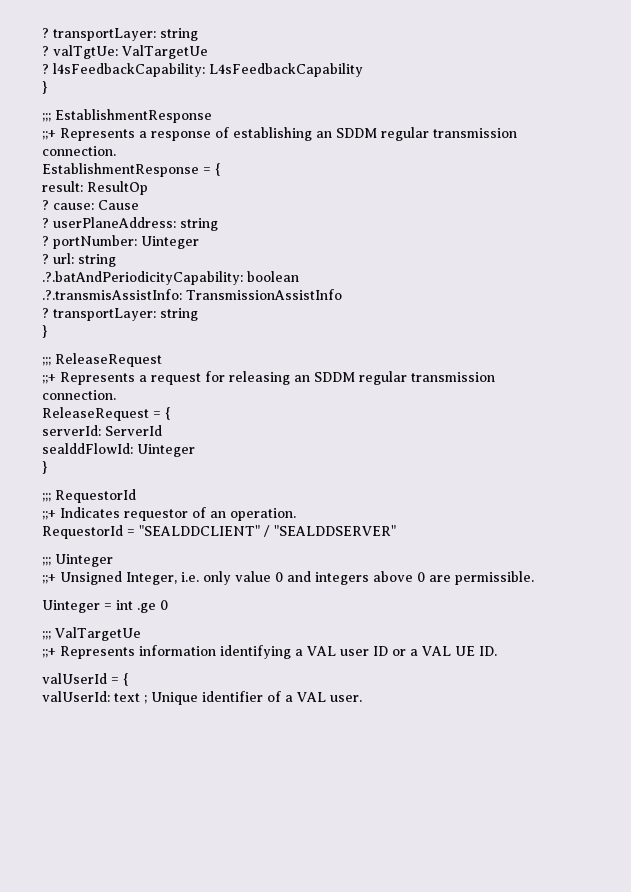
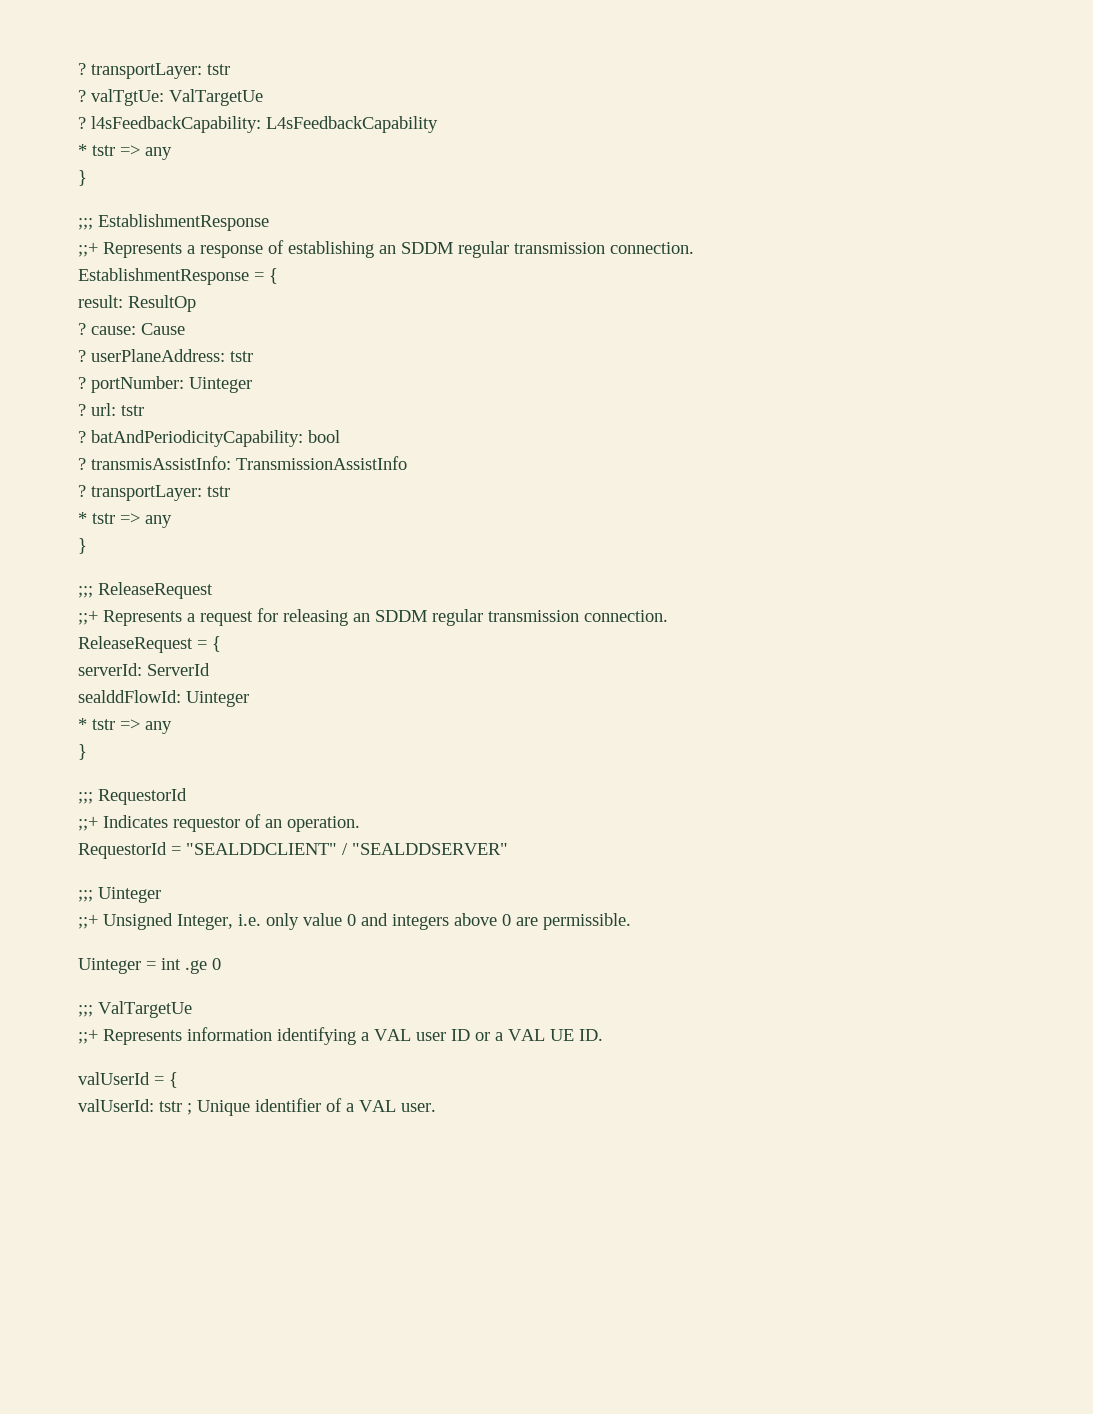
[42,28,198,41] ? transportLayer: string -> [78,63,230,79] ? transportLayer: tstr
(363, 70) none -> [78,144,172,160] // * tstr => any
[180,218,218,231] string -> [230,351,253,362] tstr
[78,254,116,267] [42,271,299,285] [42,289,342,300] [42,308,198,321] string // .?.batAndPeriodicityCapability: boolean // .?.transmisAssistInfo: TransmissionAssistInfo // ? transportLayer: string -> [121,405,144,416] [78,430,340,447] [78,456,407,470] [78,485,230,501] [78,512,172,528] tstr // ? batAndPeriodicityCapability: bool // ? transmisAssistInfo: TransmissionAssistInfo // ? transportLayer: tstr // * tstr => any
(195, 450) none -> [78,718,172,734] // * tstr => any
[114,693,140,702] text -> [159,1101,182,1112] tstr

